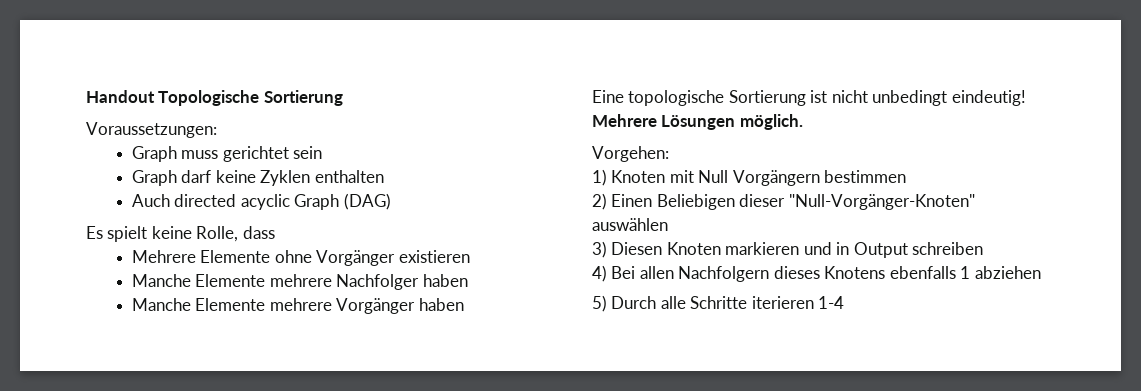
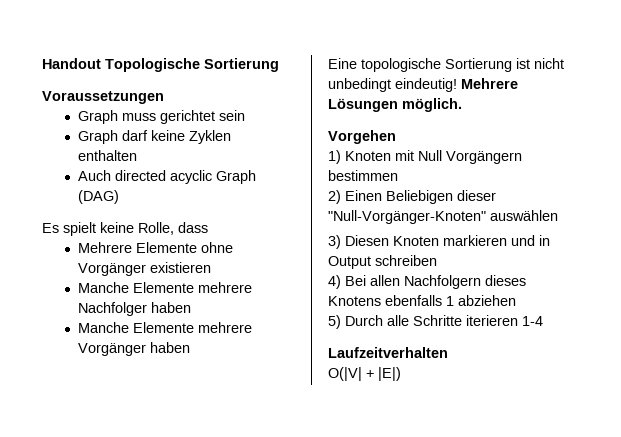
[86,122,217,138] Voraussetzungen: -> [42,91,164,104] Voraussetzungen
[592,146,669,162] Vorgehen: -> [328,130,396,144] Vorgehen
(845, 302) none -> [328,347,448,358] [328,367,401,381] // Laufzeitverhalten // O(|V| + |E|)

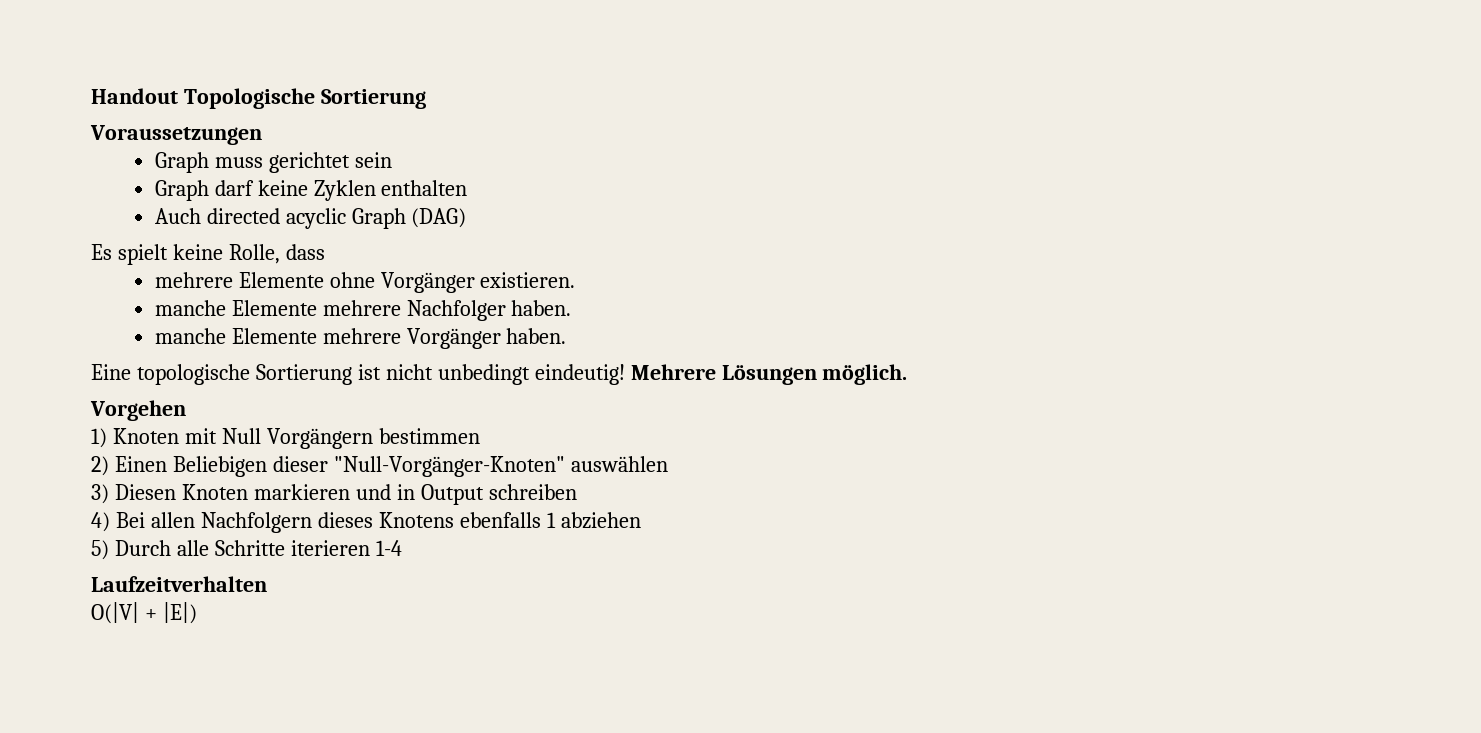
[78,242,133,253] Mehrere -> [154,272,233,288] mehrere
[150,262,212,273] [78,282,130,293] existieren // Manche -> [480,272,576,288] [154,300,226,316] existieren. // manche
[151,302,192,313] [78,322,130,333] haben // Manche -> [511,300,572,316] [154,328,226,344] haben. // manche
[150,342,191,353] haben -> [506,328,567,344] haben.

